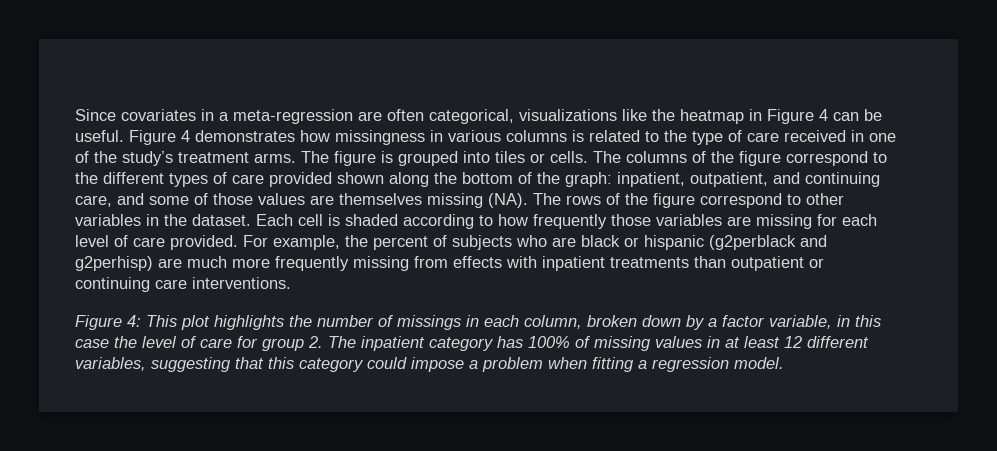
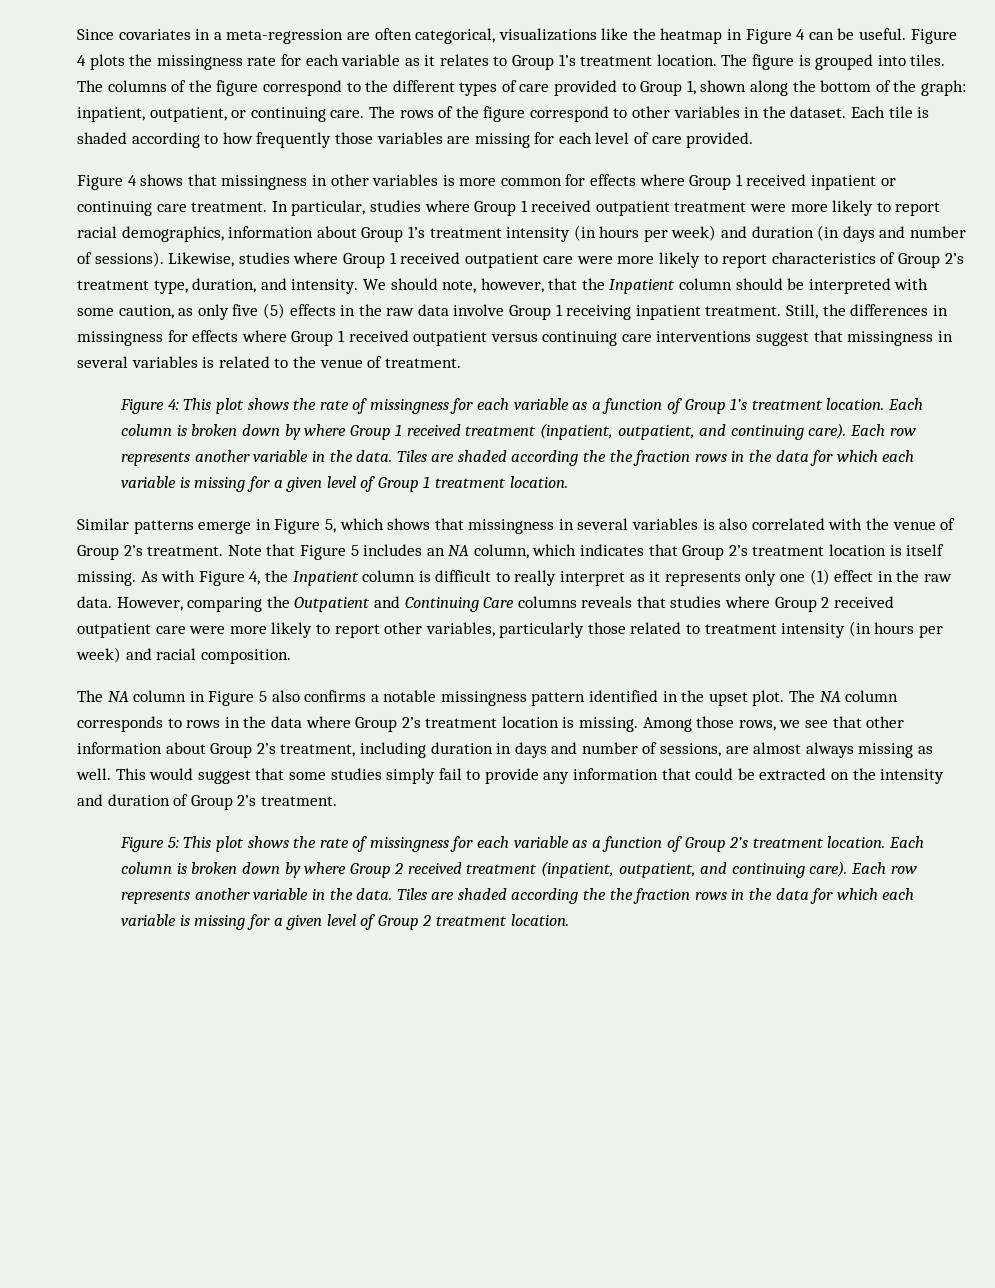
[195,130,896,145] [75,151,296,166] demonstrates how missingness in various columns is related to the type of care received in one of the study’s treatment arms. -> [89,54,717,70] plots the missingness rate for each variable as it relates to Group 1’s treatment location.
[495,151,588,163] tiles or cells. -> [910,54,946,66] tiles.
(332, 179) none -> [621,80,696,96] to Group 1,
[773,172,880,187] [75,193,528,208] and continuing care, and some of those values are themselves missing (NA). -> [231,107,365,122] or continuing care.
[298,214,323,226] cell -> [888,106,913,118] tile
[243,235,827,250] [75,256,824,271] [75,277,291,292] [75,315,881,330] [75,336,869,351] [75,357,784,372] For example, the percent of subjects who are black or hispanic (g2perblack and g2perhisp) are much more frequently missing from effects with inpatient treatments than outpatient or continuing care interventions. // Figure 4: This plot highlights the number of missings in each column, broken down by a factor variable, in this case the level of care for group 2. The inpatient category has 100% of missing values in at least 12 different variables, suggesting that this category could impose a problem when fitting a regression model. -> [77,174,896,190] [77,200,941,216] [77,225,967,242] [77,251,964,268] [77,278,929,294] [77,303,948,320] [77,330,953,346] [77,356,461,368] [120,398,923,414] [121,423,916,440] [121,450,915,466] [121,476,568,492] [77,518,956,534] [77,544,945,560] [77,569,952,586] [77,596,894,612] [77,621,944,638] [76,647,291,664] [77,690,899,706] [77,716,905,732] [77,742,934,758] [76,768,945,784] [77,794,337,810] [120,836,924,852] [121,861,917,878] [121,888,915,904] [121,914,569,930] // Figure 4 shows that missingness in other variables is more common for effects where Group 1 received inpatient or continuing care treatment. In particular, studies where Group 1 received outpatient treatment were more likely to report racial demographics, information about Group 1’s treatment intensity (in hours per week) and duration (in days and number of sessions). Likewise, studies where Group 1 received outpatient care were more likely to report characteristics of Group 2’s treatment type, duration, and intensity. We should note, however, that the Inpatient column should be interpreted with some caution, as only five (5) effects in the raw data involve Group 1 receiving inpatient treatment. Still, the differences in missingness for effects where Group 1 received outpatient versus continuing care interventions suggest that missingness in several variables is related to the venue of treatment. // Figure 4: This plot shows the rate of missingness for each variable as a function of Group 1’s treatment location. Each column is broken down by where Group 1 received treatment (inpatient, outpatient, and continuing care). Each row represents another variable in the data. Tiles are shaded according the the fraction rows in the data for which each variable is missing for a given level of Group 1 treatment location. // Similar patterns emerge in Figure 5, which shows that missingness in several variables is also correlated with the venue of Group 2’s treatment. Note that Figure 5 includes an NA column, which indicates that Group 2’s treatment location is itself missing. As with Figure 4, the Inpatient column is difficult to really interpret as it represents only one (1) effect in the raw data. However, comparing the Outpatient and Continuing Care columns reveals that studies where Group 2 received outpatient care were more likely to report other variables, particularly those related to treatment intensity (in hours per week) and racial composition. // The NA column in Figure 5 also confirms a notable missingness pattern identified in the upset plot. The NA column corresponds to rows in the data where Group 2’s treatment location is missing. Among those rows, we see that other information about Group 2’s treatment, including duration in days and number of sessions, are almost always missing as well. This would suggest that some studies simply fail to provide any information that could be extracted on the intensity and duration of Group 2’s treatment. // Figure 5: This plot shows the rate of missingness for each variable as a function of Group 2’s treatment location. Each column is broken down by where Group 2 received treatment (inpatient, outpatient, and continuing care). Each row represents another variable in the data. Tiles are shaded according the the fraction rows in the data for which each variable is missing for a given level of Group 2 treatment location.

